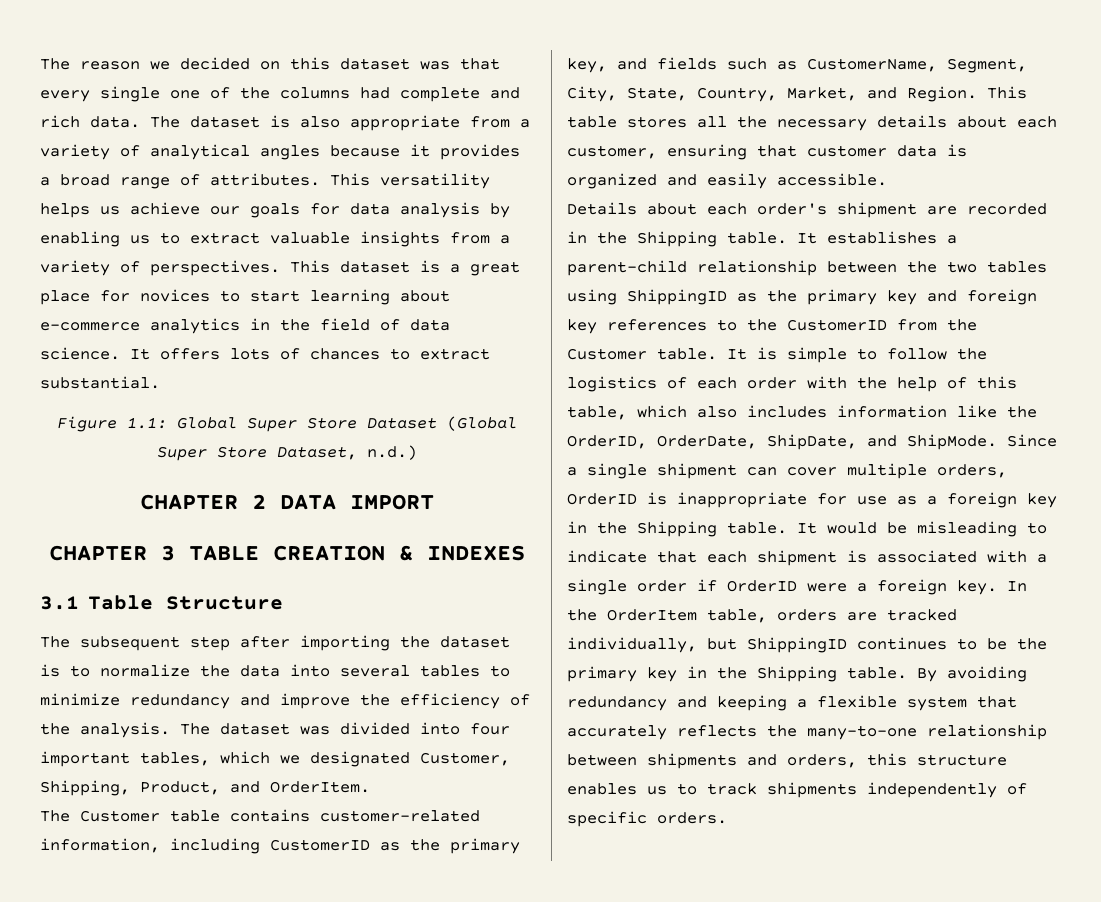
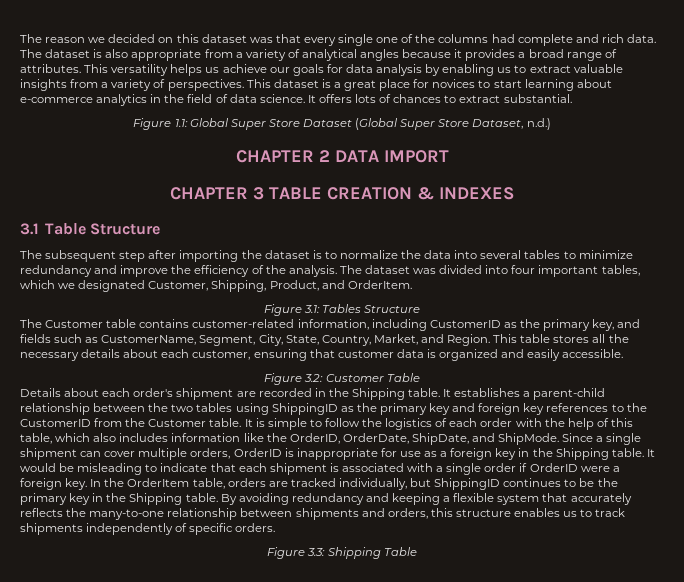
(370, 787) none -> [263,304,421,316] // Figure 3.1: Tables Structure
(887, 179) none -> [264,373,420,385] // Figure 3.2: Customer Table
(727, 818) none -> [267,547,417,559] // Figure 3.3: Shipping Table

